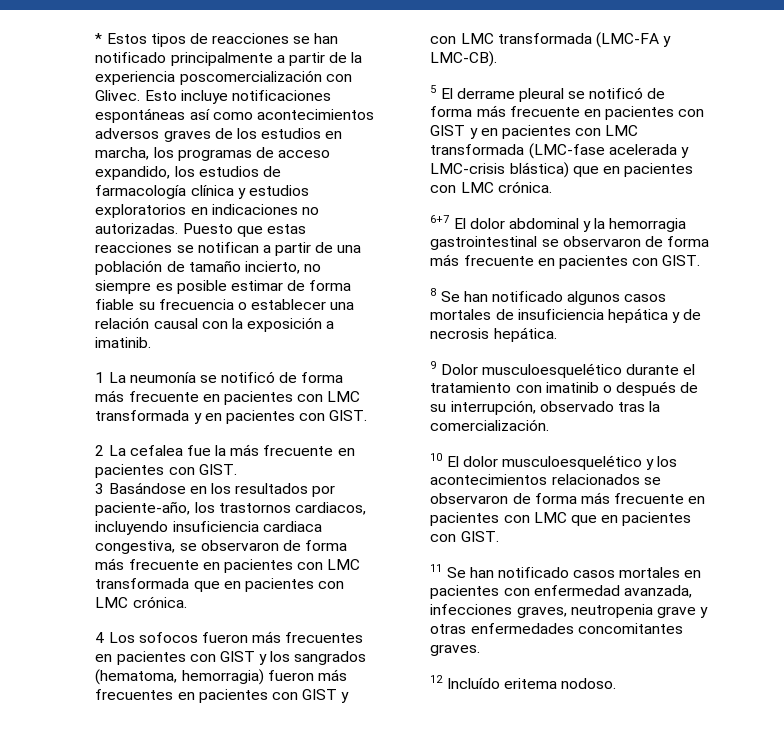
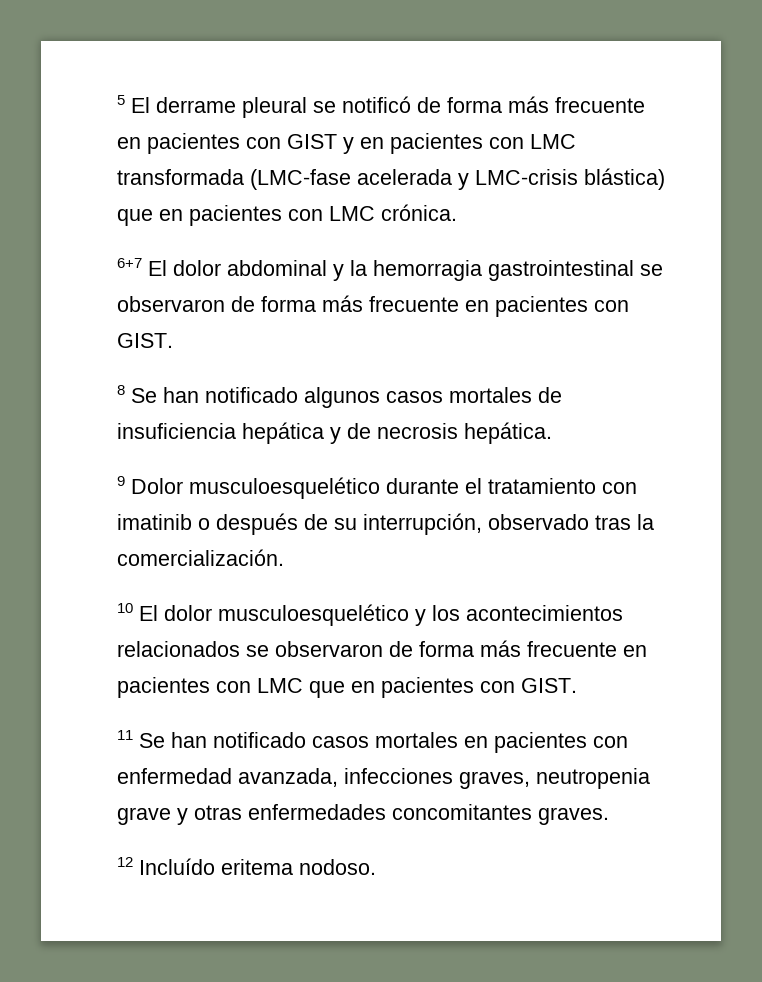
[95,33,339,47] [95,52,363,66] [95,70,352,85] [95,90,331,104] [95,108,374,123] [95,128,343,142] [95,147,331,161] [95,166,281,180] [95,185,309,199] [95,204,319,218] [95,223,306,237] [95,242,362,256] [95,260,322,275] [95,280,352,294] [95,299,355,310] [95,317,335,332] [95,337,152,348] [95,371,344,383] [95,390,361,405] [95,410,368,424] [95,444,355,456] [95,464,237,478] [95,482,336,497] [95,501,366,516] [95,521,322,535] [95,540,348,554] [95,558,361,573] [95,578,345,592] [95,596,187,608] [95,631,364,643] [95,651,367,665] [95,669,347,685] [95,689,350,703] [430,32,672,48] [430,51,498,67] * Estos tipos de reacciones se han notificado principalmente a partir de la experiencia poscomercialización con Glivec. Esto incluye notificaciones espontáneas así como acontecimientos adversos graves de los estudios en marcha, los programas de acceso expandido, los estudios de farmacología clínica y estudios exploratorios en indicaciones no autorizadas. Puesto que estas reacciones se notifican a partir de una población de tamaño incierto, no siempre es posible estimar de forma fiable su frecuencia o establecer una relación causal con la exposición a imatinib. // 1 La neumonía se notificó de forma más frecuente en pacientes con LMC transformada y en pacientes con GIST. // 2 La cefalea fue la más frecuente en pacientes con GIST. // 3 Basándose en los resultados por paciente-año, los trastornos cardiacos, incluyendo insuficiencia cardiaca congestiva, se observaron de forma más frecuente en pacientes con LMC transformada que en pacientes con LMC crónica. // 4 Los sofocos fueron más frecuentes en pacientes con GIST y los sangrados (hematoma, hemorragia) fueron más frecuentes en pacientes con GIST y con LMC transformada (LMC-FA y LMC-CB). // -> (116, 100) none

